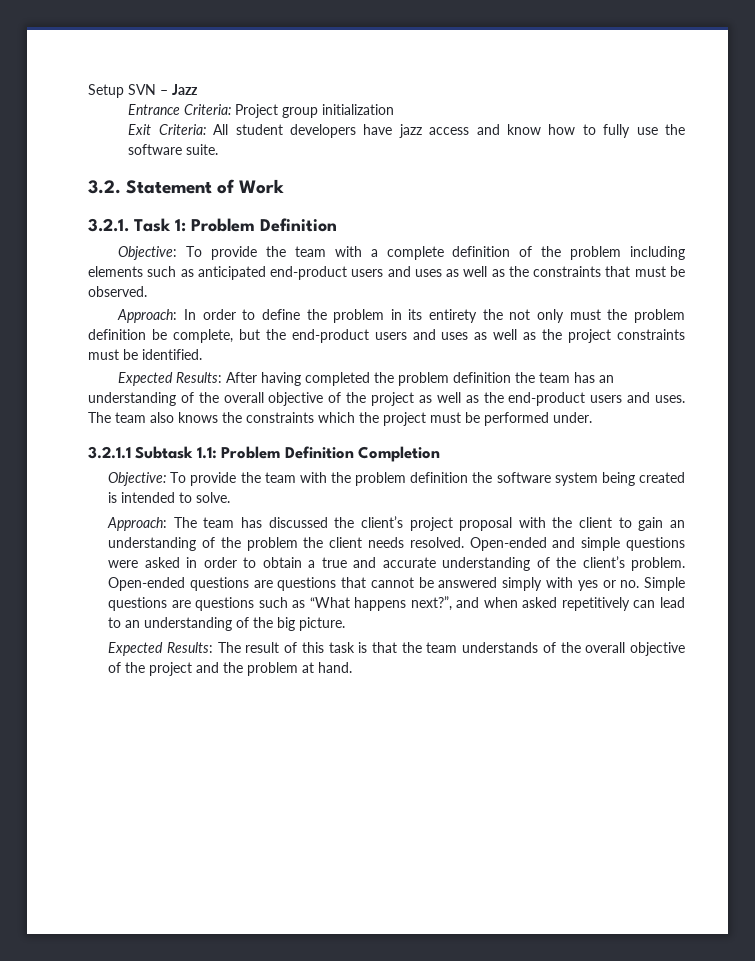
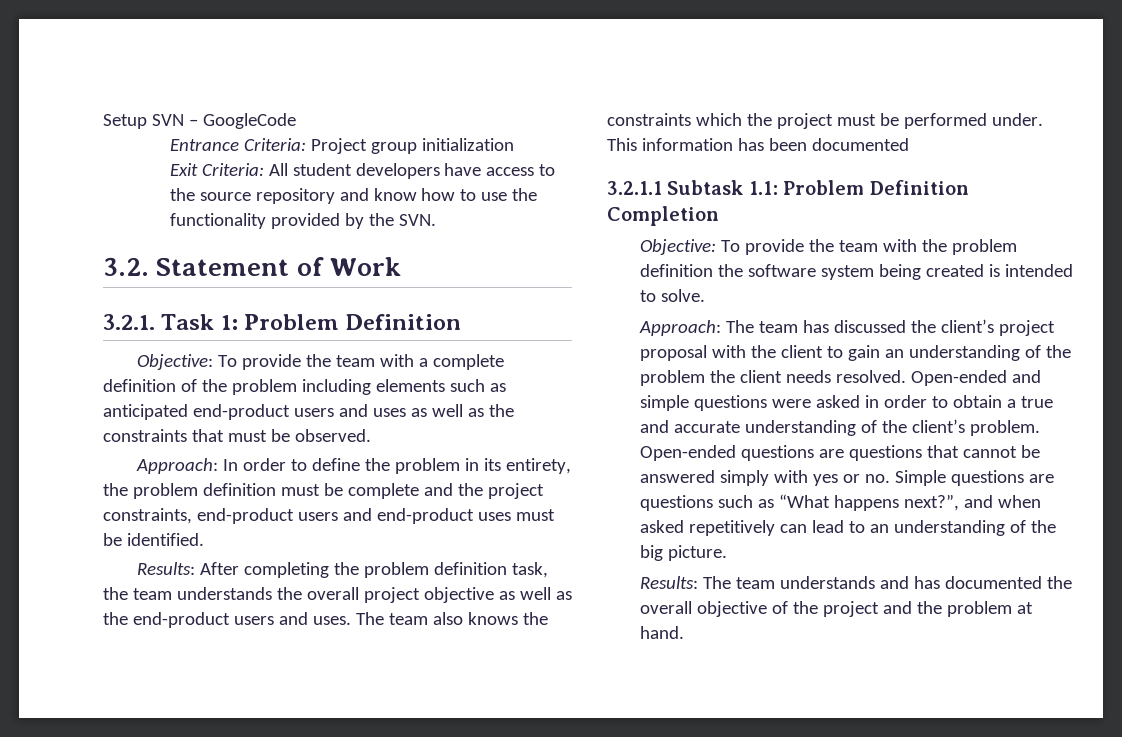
[172,84,198,95] Jazz -> [202,113,296,129] GoogleCode
[398,124,470,138] jazz access -> [486,164,556,176] [169,188,335,204] access to the source repository
[603,124,631,138] fully -> (477, 195) none
[128,144,219,155] software suite. -> [169,213,436,229] functionality provided by the SVN.
[429,309,685,323] [88,329,686,343] entirety the not only must the problem definition be complete, but the end-product users and uses as well as the project constraints -> [506,458,572,474] [103,483,544,499] [103,508,511,524] entirety, the problem definition must be complete and the project constraints, end-product users and end-product uses
[118,372,174,386] Expected -> (204, 539) none
[261,372,615,386] [88,392,415,406] having completed the problem definition the team has an understanding of the overall objective of the project -> [244,562,549,578] [103,587,494,603] completing the problem definition task, the team understands the overall project objective
(592, 417) none -> [607,138,909,151] This information has been documented
[108,642,164,656] Expected -> (728, 553) none
[245,642,556,653] result of this task is that the team understands of -> [736,576,1043,589] team understands and has documented

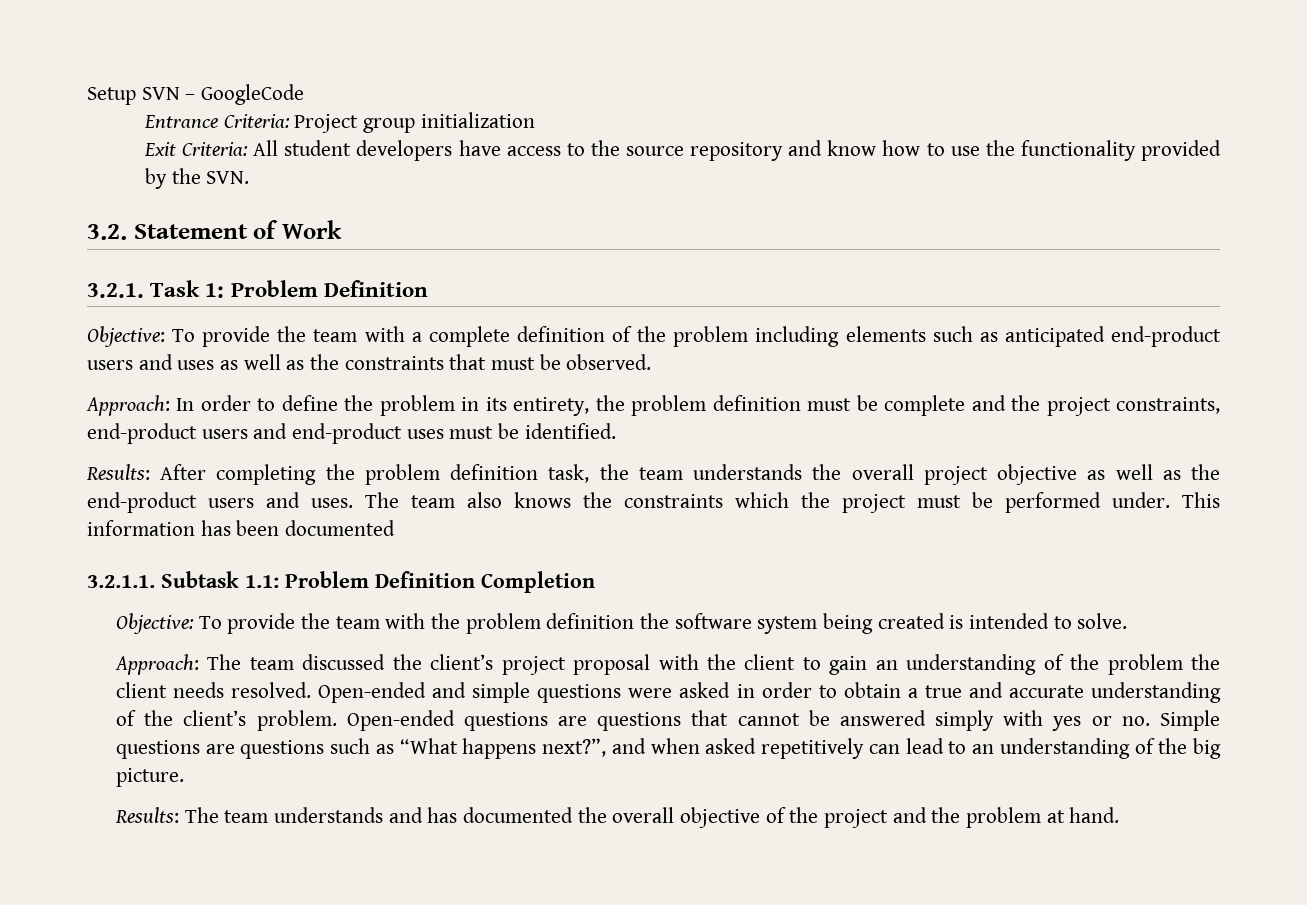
[607,181,662,195] 3.2.1.1 -> [87,575,155,588] 3.2.1.1.
[803,320,830,333] has -> (294, 663) none

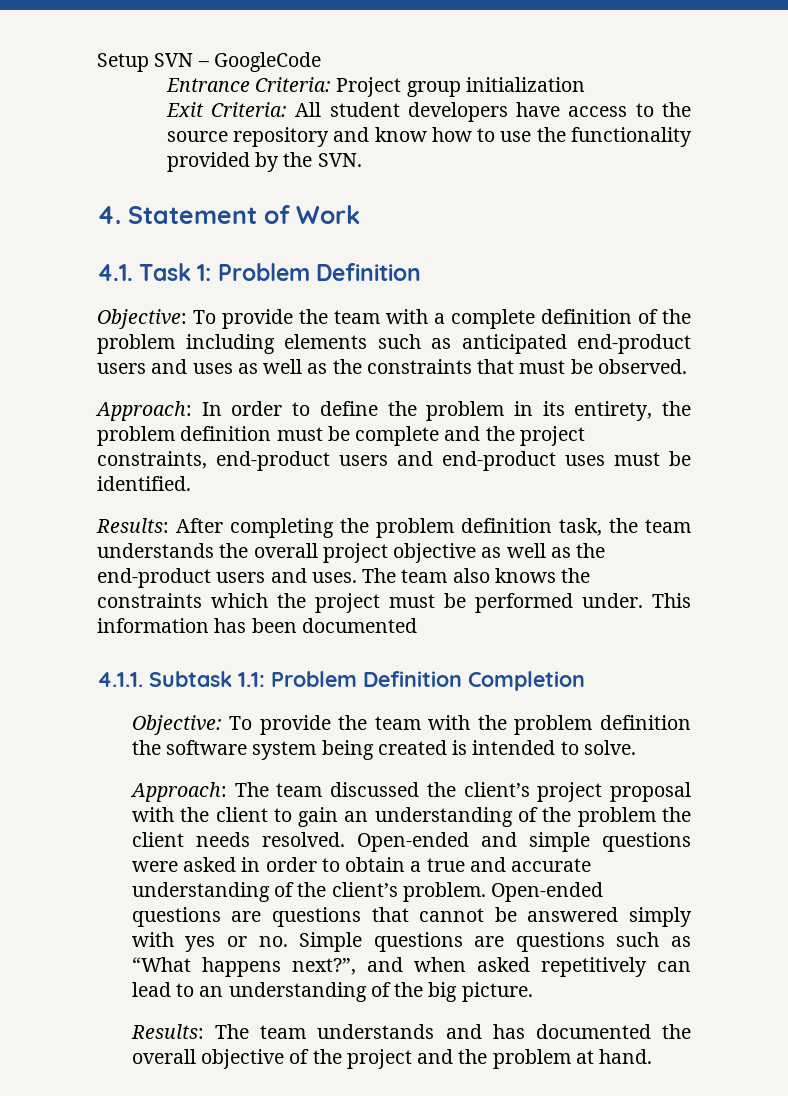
[87,224,127,240] 3.2. -> [97,206,121,224] 4.
[87,283,144,298] 3.2.1. -> [97,264,133,281] 4.1.
[87,575,155,588] 3.2.1.1. -> [97,672,143,687] 4.1.1.

